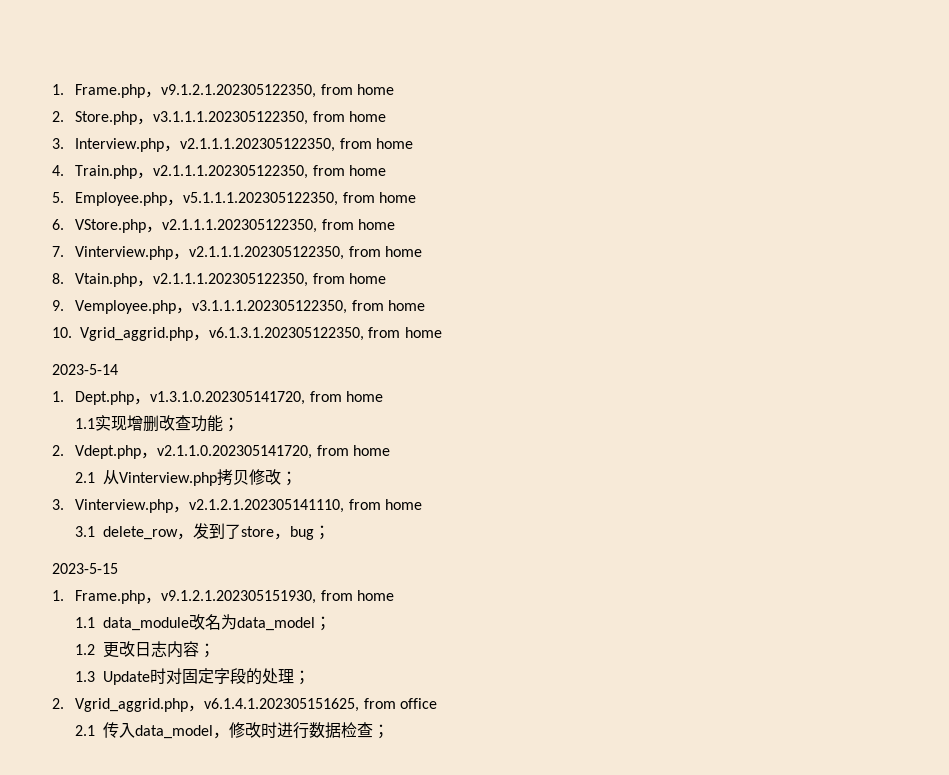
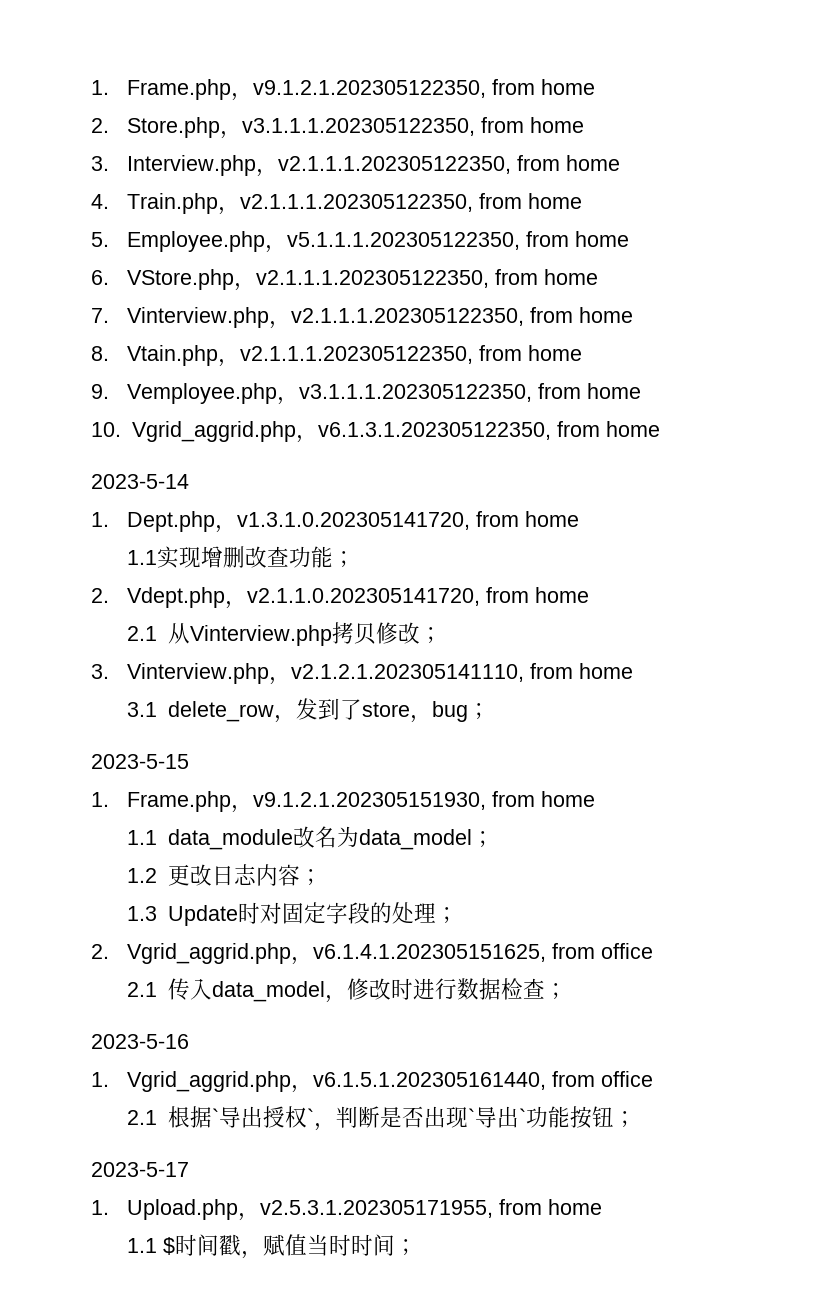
(390, 731) none -> [91,1034,189,1049] [91,1071,653,1093] [126,1106,636,1131] [91,1162,189,1177] [91,1199,602,1221] [126,1234,417,1259] // 2023-5-16 // 1. Vgrid_aggrid.php，v6.1.5.1.202305161440, from office // 2.1根据`导出授权`，判断是否出现`导出`功能按钮； // 2023-5-17 // 1. Upload.php，v2.5.3.1.202305171955, from home // 1.1 $时间戳，赋值当时时间；

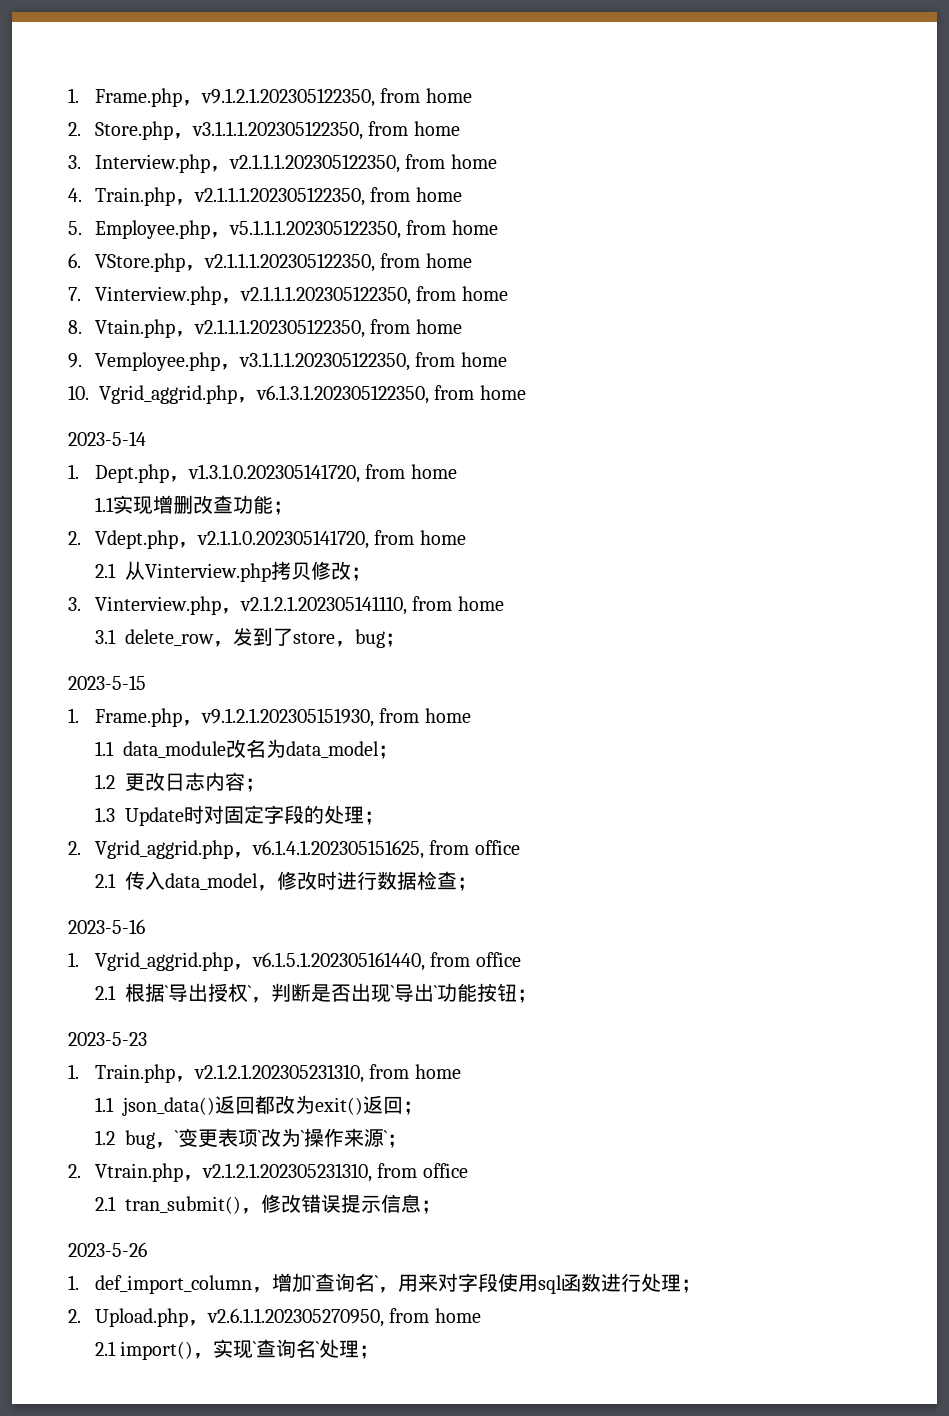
[91,1162,189,1177] [91,1199,602,1221] [126,1234,395,1259] 2023-5-17 // 1. Upload.php，v2.5.3.1.202305171955, from home // 1.1 $时间戳，赋值当时时间 -> [68,1032,147,1046] [68,1064,461,1083] [95,1095,424,1116] [95,1128,408,1149] [68,1163,468,1182] [95,1194,442,1214] [68,1242,147,1257] [68,1273,702,1294] [68,1308,481,1327] [95,1339,360,1360] 2023-5-23 // 1. Train.php，v2.1.2.1.202305231310, from home // 1.1 json_data()返回都改为exit()返回； // 1.2 bug，`变更表项`改为`操作来源`； // 2. Vtrain.php，v2.1.2.1.202305231310, from office // 2.1 tran_submit()，修改错误提示信息； // 2023-5-26 // 1. def_import_column，增加`查询名`，用来对字段使用sql函数进行处理； // 2. Upload.php，v2.6.1.1.202305270950, from home // 2.1 import()，实现`查询名`处理

